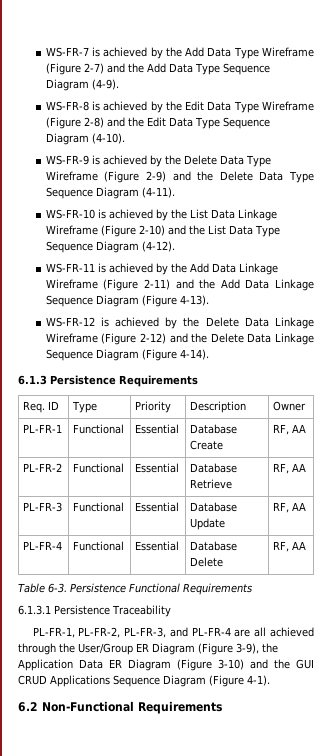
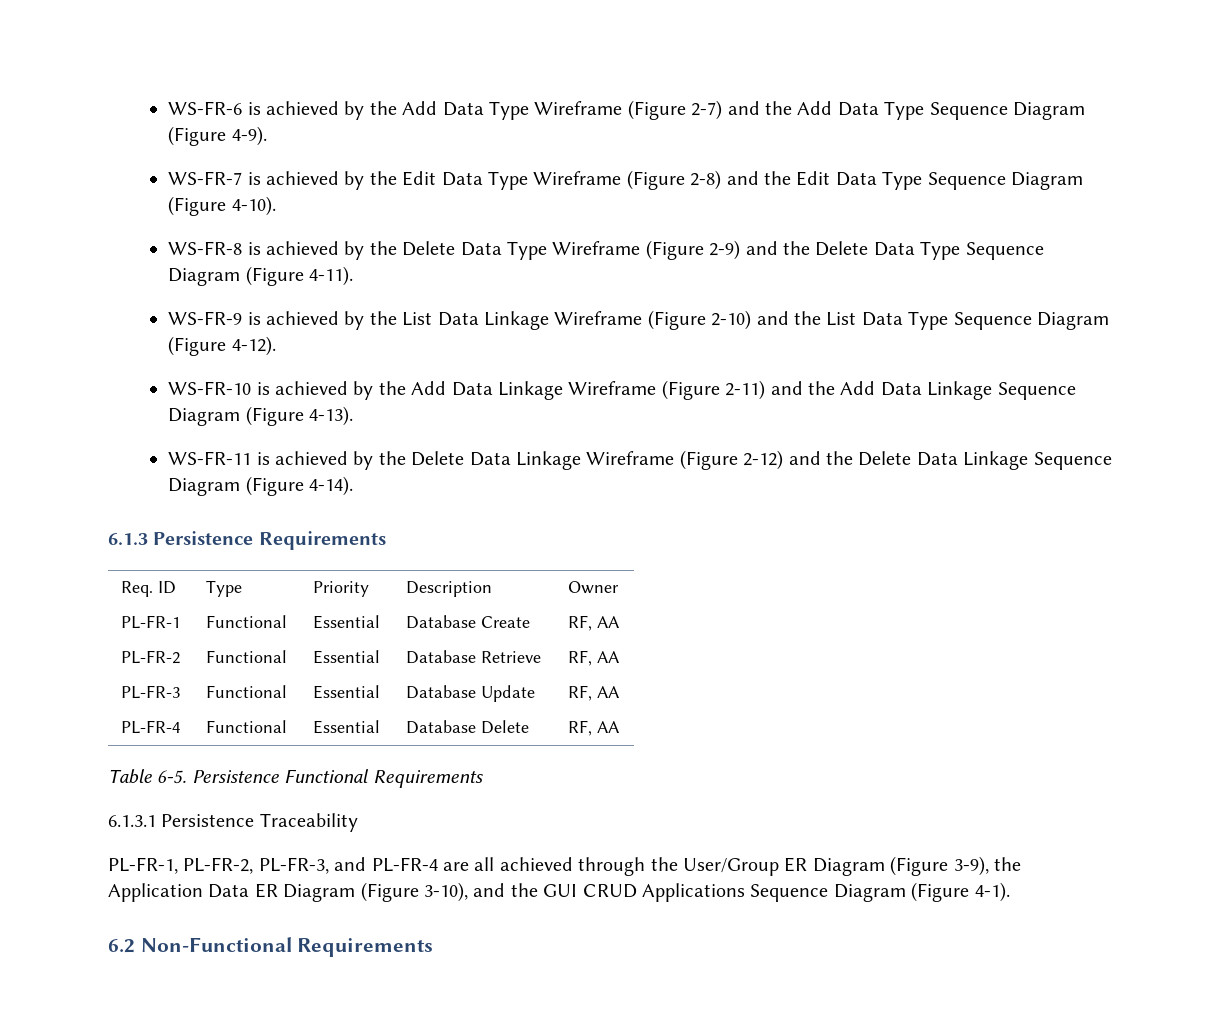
[45,47,89,57] WS-FR-7 -> [168,101,243,115] WS-FR-6
[91,79,119,90] [45,101,89,111] (4-9). // WS-FR-8 -> [168,126,267,146] [168,171,243,185] (Figure 4-9). // WS-FR-7
[91,133,125,144] [45,155,89,165] (4-10). // WS-FR-9 -> [168,196,276,216] [168,241,243,255] (Figure 4-10). // WS-FR-8
[141,187,175,198] [45,209,95,219] (4-11). // WS-FR-10 -> [245,266,354,286] [168,311,243,325] (Figure 4-11). // WS-FR-9
[141,241,175,252] [45,263,95,273] (4-12). // WS-FR-11 -> [168,336,276,356] [168,381,252,395] (Figure 4-12). // WS-FR-10
[45,317,95,327] WS-FR-12 -> [168,451,252,465] WS-FR-11
[47,583,67,593] 6-3. -> [157,770,187,784] 6-5.
[218,659,244,670] 3-10) -> [424,882,468,902] 3-10),

